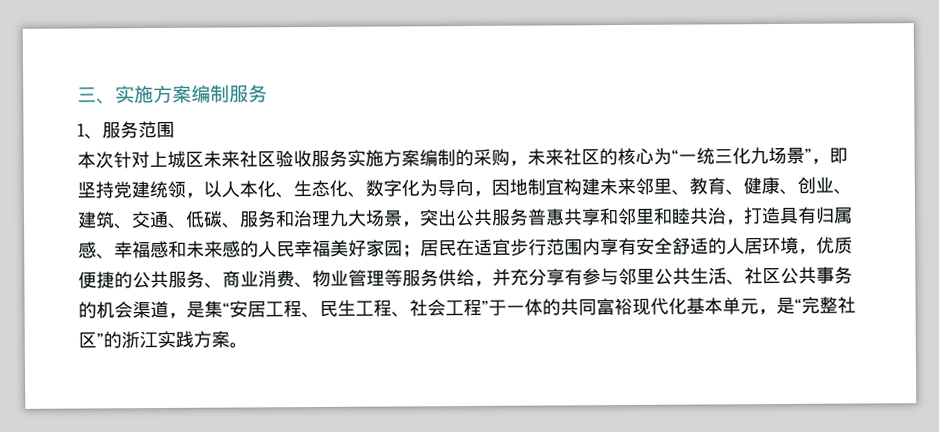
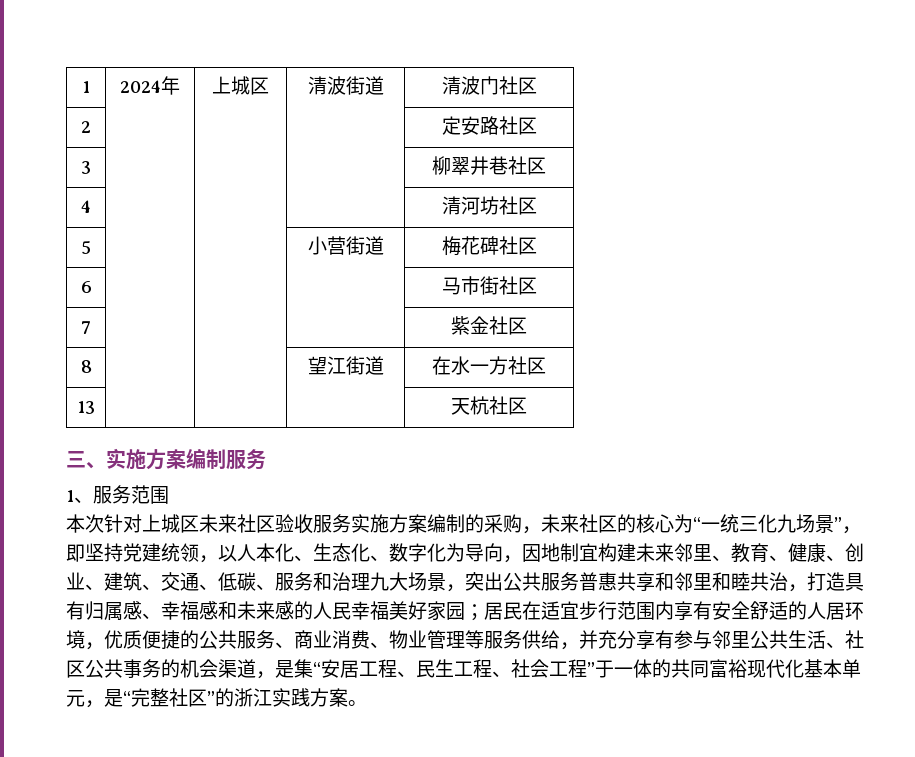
(77, 95) none -> [82,81,90,93] [120,76,180,95] [212,76,269,95] [307,76,384,95] [441,76,537,95] [81,121,91,133] [441,116,537,135] [81,161,91,174] [432,156,546,175] [81,200,91,213] [441,196,537,215] [81,241,91,254] [307,236,384,255] [441,236,537,256] [80,281,92,293] [441,276,537,295] [81,321,91,334] [451,316,527,335] [80,360,92,373] [307,356,384,375] [432,356,546,375] [77,401,95,414] [451,396,527,415] 1 | 2024年 | 上城区 | 清波街道 | 清波门社区 // 2 | | | | 定安路社区 // 3 | | | | 柳翠井巷社区 // 4 | | | | 清河坊社区 // 5 | | | 小营街道 | 梅花碑社区 // 6 | | | | 马市街社区 // 7 | | | | 紫金社区 // 8 | | | 望江街道 | 在水一方社区 // 13 | | | | 天杭社区 //

